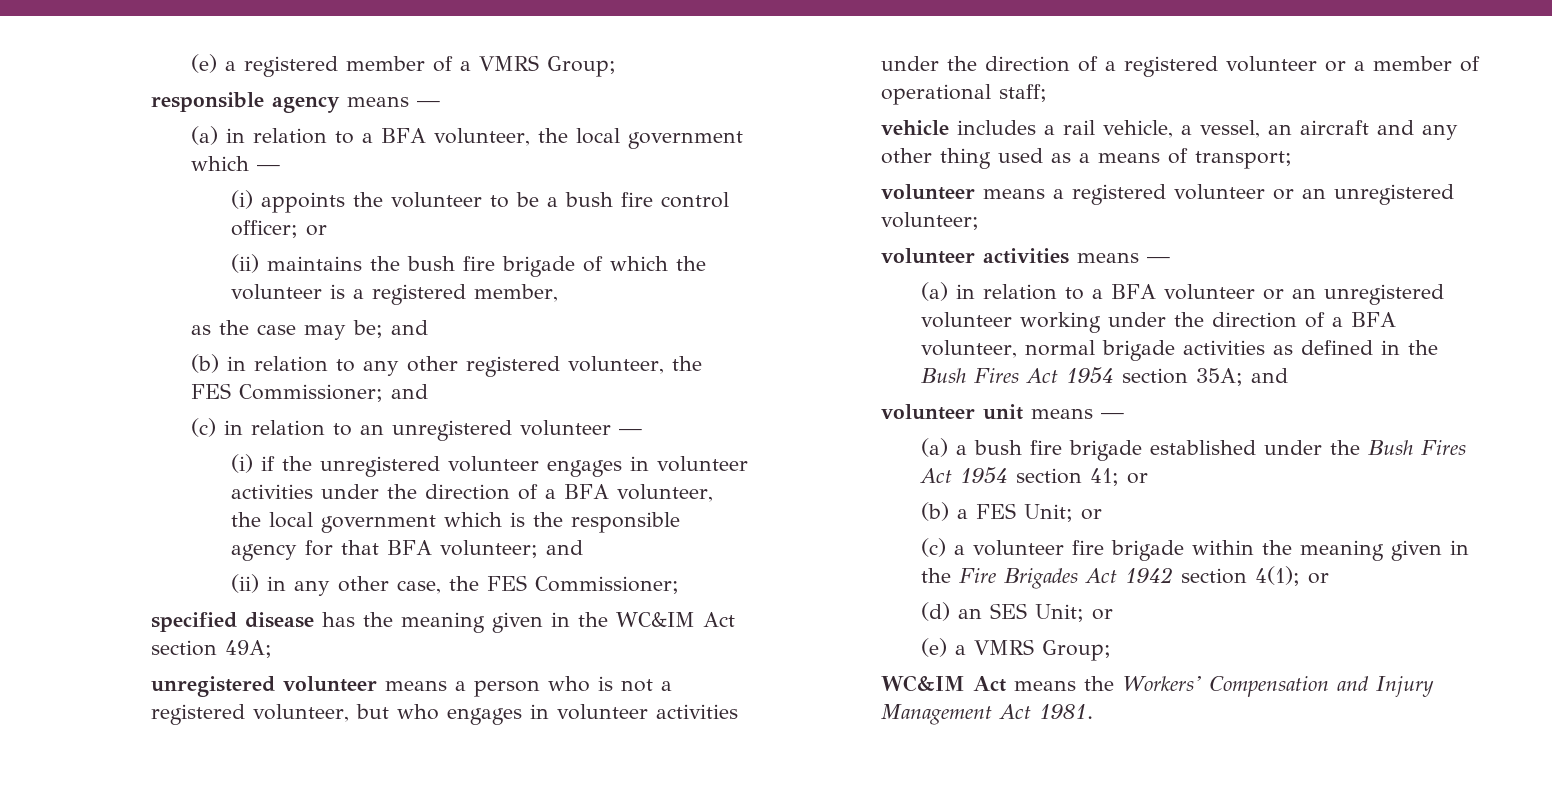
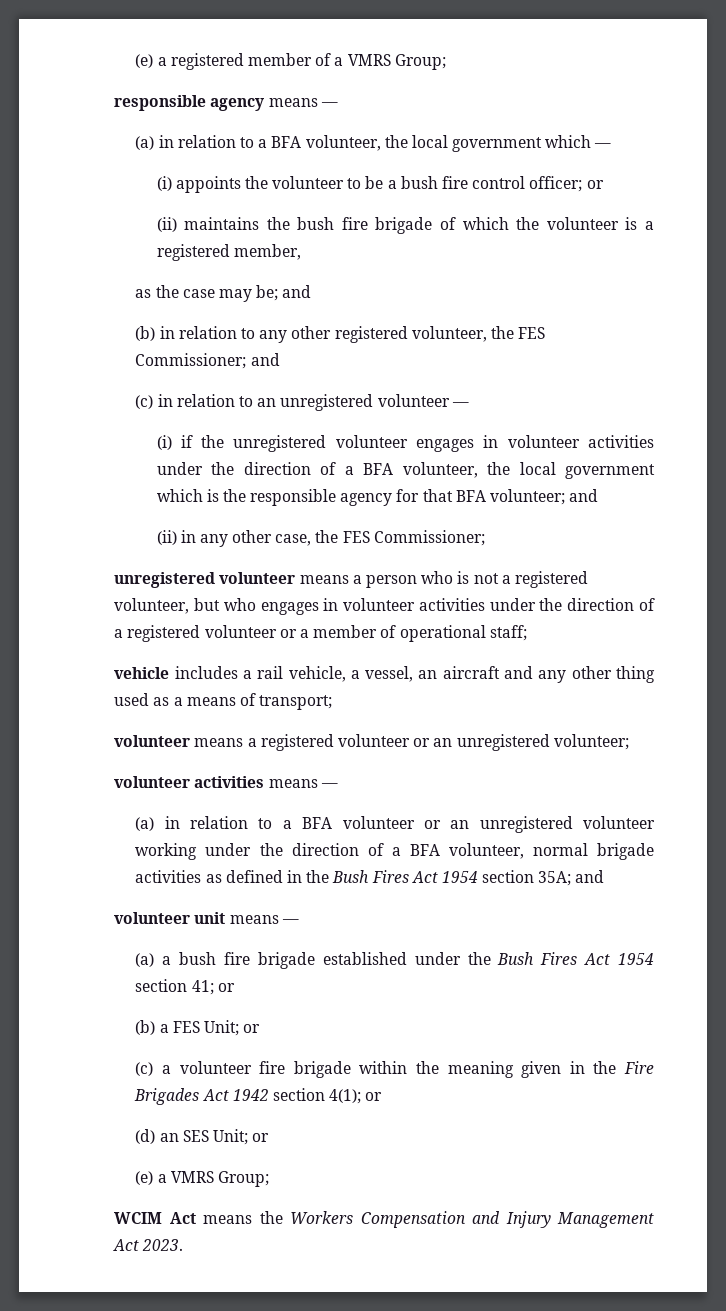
[151,612,736,633] [151,640,273,658] // specified disease has the meaning given in the WC&IM Act section 49A; -> (485, 538) none
[881,675,966,692] WC&IM -> [114,1212,163,1224] WCIM
[1122,676,1202,691] Workers’ -> [290,1211,354,1224] Workers
[1039,704,1094,719] 1981. -> [142,1239,184,1251] 2023.

